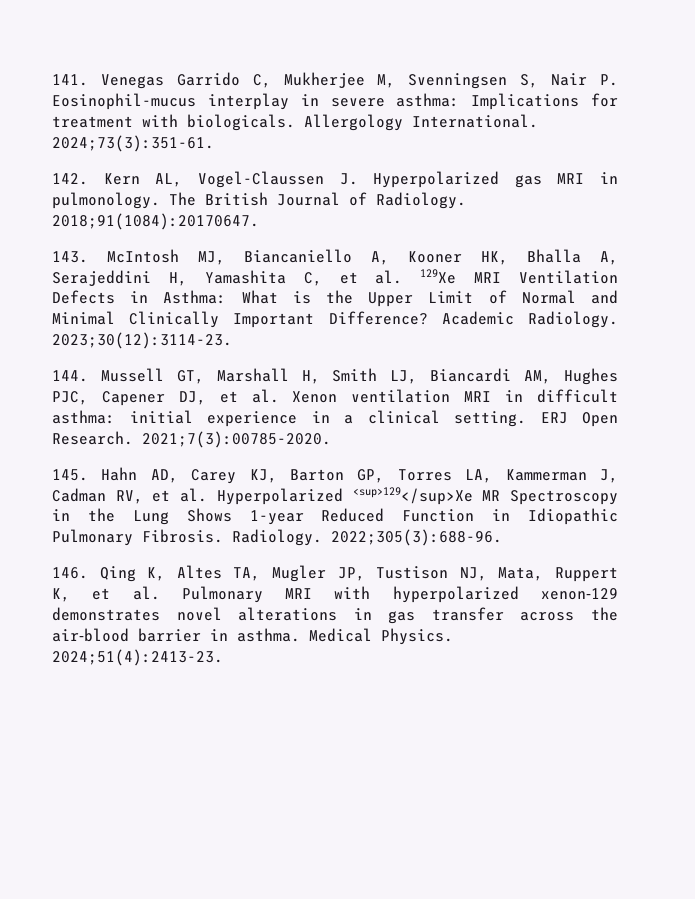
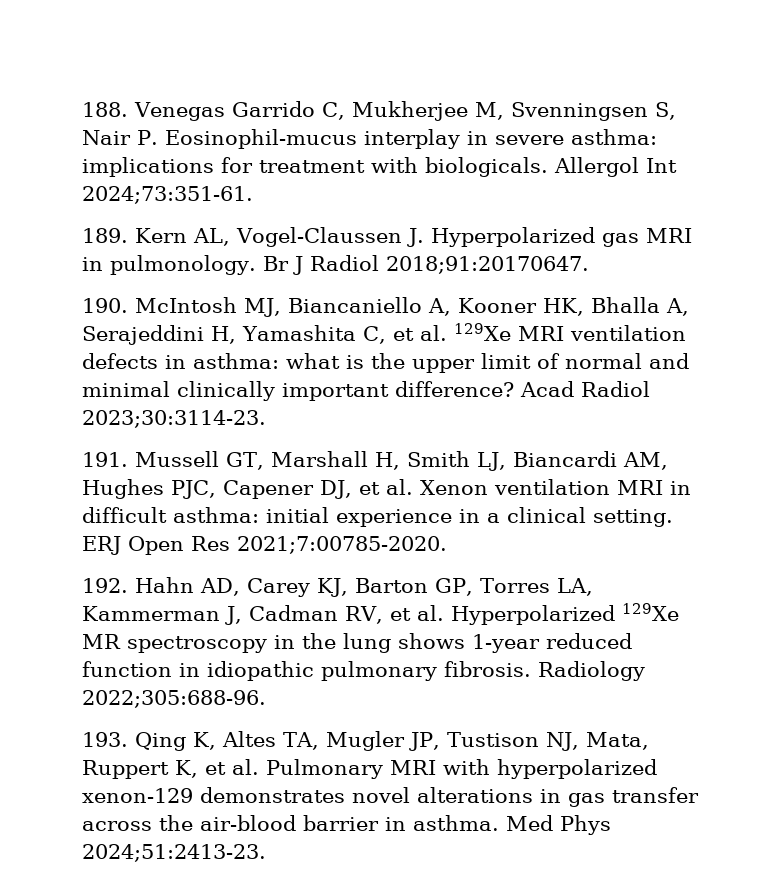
[52,74,88,86] 141. -> [82,102,128,117] 188.
[471,93,580,110] Implications -> [82,157,214,177] implications
[304,114,538,131] [52,135,214,152] [52,173,88,185] Allergology International. 2024;73(3):351-61. // 142. -> [554,157,677,177] [82,186,253,204] [82,228,128,243] Allergol Int 2024;73:351-61. // 189.
[169,192,466,209] [52,213,259,230] [52,251,88,263] The British Journal of Radiology. 2018;91(1084):20170647. // 143. -> [262,255,589,275] [82,298,128,313] Br J Radiol 2018;91:20170647. // 190.
[519,270,618,284] [52,290,618,307] [52,311,618,328] [52,332,232,349] [52,370,88,382] Ventilation Defects in Asthma: What is the Upper Limit of Normal and Minimal Clinically Important Difference? Academic Radiology. 2023;30(12):3114-23. // 144. -> [569,325,686,341] [82,353,689,373] [82,381,650,401] [82,410,266,428] [82,452,128,467] ventilation defects in asthma: what is the upper limit of normal and minimal clinically important difference? Acad Radiol 2023;30:3114-23. // 191.
[52,431,331,448] [52,469,88,481] Research. 2021;7(3):00785-2020. // 145. -> [191,536,447,554] [82,578,128,593] Res 2021;7:00785-2020. // 192.
[352,487,618,505] [52,508,618,525] [52,529,502,546] [52,567,88,579] <sup>129</sup>Xe MR Spectroscopy in the Lung Shows 1-year Reduced Function in Idiopathic Pulmonary Fibrosis. Radiology. 2022;305(3):688-96. // 146. -> [621,603,679,621] [82,633,632,653] [82,661,645,681] [82,690,266,708] [82,732,128,747] 129Xe MR spectroscopy in the lung shows 1-year reduced function in idiopathic pulmonary fibrosis. Radiology 2022;305:688-96. // 193.
[309,628,453,645] [52,649,223,666] Medical Physics. 2024;51(4):2413-23. -> [506,815,611,835] [82,844,266,862] Med Phys 2024;51:2413-23.

